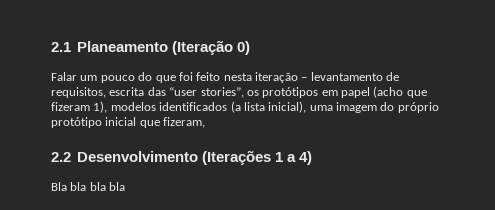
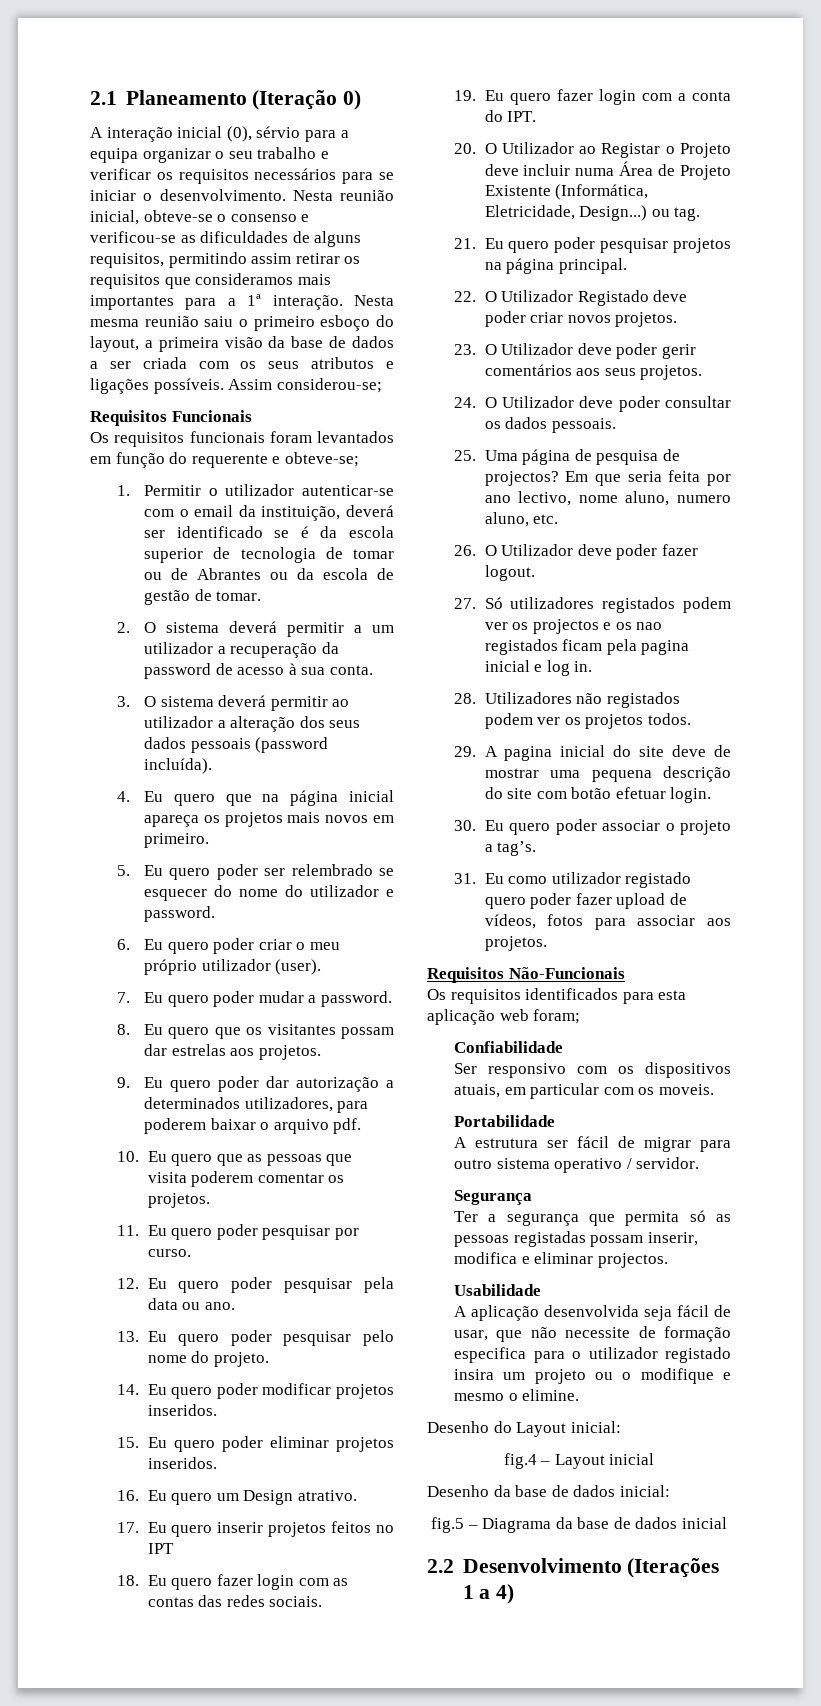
[51,72,400,83] [51,86,427,98] [51,101,439,113] [51,117,206,128] Falar um pouco do que foi feito nesta iteração – levantamento de requisitos, escrita das “user stories”, os protótipos em papel (acho que fizeram 1), modelos identificados (a lista inicial), uma imagem do próprio protótipo inicial que fizeram, -> [90,126,349,142] [90,147,329,163] [90,168,395,184] [90,189,394,201] [90,210,310,225] [90,231,362,247] [90,252,361,268] [90,273,331,289] [90,294,394,310] [90,315,394,331] [90,336,394,352] [90,357,394,369] [90,378,382,394] [90,410,252,426] [90,431,394,447] [90,452,359,468] [117,484,394,496] [144,505,394,521] [144,526,394,538] [144,547,394,563] [144,568,394,580] [144,589,262,605] [117,621,394,637] [144,642,339,658] [144,663,374,679] [117,695,350,711] [144,716,361,732] [144,737,329,753] [144,758,213,774] [117,790,394,806] [144,812,394,827] [144,833,210,848] [117,864,394,880] [144,885,394,901] [144,906,216,922] [117,938,341,954] [144,959,322,975] [117,991,393,1007] [117,1024,394,1039] [144,1044,321,1060] [117,1076,394,1092] [144,1097,369,1113] [144,1118,362,1134] [117,1151,353,1166] [147,1171,345,1187] [147,1193,210,1208] [117,1224,359,1240] [147,1249,191,1257] [117,1277,394,1293] [147,1298,235,1310] [117,1330,394,1346] [147,1351,269,1367] [117,1383,394,1399] [147,1404,217,1416] [117,1436,394,1452] [147,1457,217,1469] [117,1490,357,1505] [117,1521,394,1537] [147,1543,174,1554] [117,1574,349,1590] [147,1595,323,1607] [454,89,731,105] [484,110,537,122] [454,142,731,158] [484,161,731,180] [484,184,649,200] [484,205,701,221] [454,237,731,253] [484,258,627,274] [454,290,688,306] [484,311,678,327] [454,343,696,359] [484,364,703,380] [454,396,731,412] [484,417,616,433] [454,449,680,465] [484,470,731,486] [484,491,731,506] [484,512,559,527] [454,544,698,560] [484,565,535,581] [454,597,731,613] [484,619,663,634] [484,639,690,655] [484,660,593,676] [454,692,680,708] [484,713,691,729] [454,745,731,761] [484,766,731,782] [484,787,712,803] [454,819,731,835] [484,841,537,856] [454,872,692,888] [484,893,687,909] [484,914,731,930] [484,936,547,951] [427,967,625,983] [427,988,687,1004] [427,1009,581,1025] [454,1041,564,1053] [454,1062,731,1078] [454,1083,714,1099] [454,1115,556,1127] [454,1136,731,1152] [454,1157,700,1173] [454,1190,533,1205] [454,1210,731,1226] [454,1231,698,1247] [454,1252,668,1268] [454,1284,542,1296] [454,1305,731,1321] [454,1326,731,1342] [454,1347,731,1363] [454,1368,731,1384] [454,1389,580,1401] [427,1421,621,1437] [503,1453,655,1469] [427,1485,670,1497] [430,1517,728,1533] A interação inicial (0), sérvio para a equipa organizar o seu trabalho e verificar os requisitos necessários para se iniciar o desenvolvimento. Nesta reunião inicial, obteve-se o consenso e verificou-se as dificuldades de alguns requisitos, permitindo assim retirar os requisitos que consideramos mais importantes para a 1ª interação. Nesta mesma reunião saiu o primeiro esboço do layout, a primeira visão da base de dados a ser criada com os seus atributos e ligações possíveis. Assim considerou-se; // Requisitos Funcionais // Os requisitos funcionais foram levantados em função do requerente e obteve-se; // 1. Permitir o utilizador autenticar-se com o email da instituição, deverá ser identificado se é da escola superior de tecnologia de tomar ou de Abrantes ou da escola de gestão de tomar. // 2. O sistema deverá permitir a um utilizador a recuperação da password de acesso à sua conta. // 3. O sistema deverá permitir ao utilizador a alteração dos seus dados pessoais (password incluída). // 4. Eu quero que na página inicial apareça os projetos mais novos em primeiro. // 5. Eu quero poder ser relembrado se esquecer do nome do utilizador e password. // 6. Eu quero poder criar o meu próprio utilizador (user). // 7. Eu quero poder mudar a password. // 8. Eu quero que os visitantes possam dar estrelas aos projetos. // 9. Eu quero poder dar autorização a determinados utilizadores, para poderem baixar o arquivo pdf. // 10. Eu quero que as pessoas que visita poderem comentar os projetos. // 11. Eu quero poder pesquisar por curso. // 12. Eu quero poder pesquisar pela data ou ano. // 13. Eu quero poder pesquisar pelo nome do projeto. // 14. Eu quero poder modificar projetos inseridos. // 15. Eu quero poder eliminar projetos inseridos. // 16. Eu quero um Design atrativo. // 17. Eu quero inserir projetos feitos no IPT // 18. Eu quero fazer login com as contas das redes sociais. // 19. Eu quero fazer login com a conta do IPT. // 20. O Utilizador ao Registar o Projeto deve incluir numa Área de Projeto Existente (Informática, Eletricidade, Design...) ou tag. // 21. Eu quero poder pesquisar projetos na página principal. // 22. O Utilizador Registado deve poder criar novos projetos. // 23. O Utilizador deve poder gerir comentários aos seus projetos. // 24. O Utilizador deve poder consultar os dados pessoais. // 25. Uma página de pesquisa de projectos? Em que seria feita por ano lectivo, nome aluno, numero aluno, etc. // 26. O Utilizador deve poder fazer logout. // 27. Só utilizadores registados podem ver os projectos e os nao registados ficam pela pagina inicial e log in. // 28. Utilizadores não registados podem ver os projetos todos. // 29. A pagina inicial do site deve de mostrar uma pequena descrição do site com botão efetuar login. // 30. Eu quero poder associar o projeto a tag’s. // 31. Eu como utilizador registado quero poder fazer upload de vídeos, fotos para associar aos projetos. // Requisitos Não-Funcionais // Os requisitos identificados para esta aplicação web foram; // Confiabilidade // Ser responsivo com os dispositivos atuais, em particular com os moveis. // Portabilidade // A estrutura ser fácil de migrar para outro sistema operativo / servidor. // Segurança // Ter a segurança que permita só as pessoas registadas possam inserir, modifica e eliminar projectos. // Usabilidade // A aplicação desenvolvida seja fácil de usar, que não necessite de formação especifica para o utilizador registado insira um projeto ou o modifique e mesmo o elimine. // Desenho do Layout inicial: // fig.4 – Layout inicial // Desenho da base de dados inicial: // fig.5 – Diagrama da base de dados inicial
[51,182,126,191] // Bla bla bla bla -> (515, 1594) none

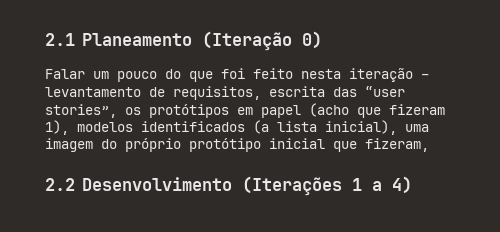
[90,126,349,142] [90,147,329,163] [90,168,395,184] [90,189,394,201] [90,210,310,225] [90,231,362,247] [90,252,361,268] [90,273,331,289] [90,294,394,310] [90,315,394,331] [90,336,394,352] [90,357,394,369] [90,378,382,394] [90,410,252,426] [90,431,394,447] [90,452,359,468] [117,484,394,496] [144,505,394,521] [144,526,394,538] [144,547,394,563] [144,568,394,580] [144,589,262,605] [117,621,394,637] [144,642,339,658] [144,663,374,679] [117,695,350,711] [144,716,361,732] [144,737,329,753] [144,758,213,774] [117,790,394,806] [144,812,394,827] [144,833,210,848] [117,864,394,880] [144,885,394,901] [144,906,216,922] [117,938,341,954] [144,959,322,975] [117,991,393,1007] [117,1024,394,1039] [144,1044,321,1060] [117,1076,394,1092] [144,1097,369,1113] [144,1118,362,1134] [117,1151,353,1166] [147,1171,345,1187] [147,1193,210,1208] [117,1224,359,1240] [147,1249,191,1257] [117,1277,394,1293] [147,1298,235,1310] [117,1330,394,1346] [147,1351,269,1367] [117,1383,394,1399] [147,1404,217,1416] [117,1436,394,1452] [147,1457,217,1469] [117,1490,357,1505] [117,1521,394,1537] [147,1543,174,1554] [117,1574,349,1590] [147,1595,323,1607] [454,89,731,105] [484,110,537,122] [454,142,731,158] [484,161,731,180] [484,184,649,200] [484,205,701,221] [454,237,731,253] [484,258,627,274] [454,290,688,306] [484,311,678,327] [454,343,696,359] [484,364,703,380] [454,396,731,412] [484,417,616,433] [454,449,680,465] [484,470,731,486] [484,491,731,506] [484,512,559,527] [454,544,698,560] [484,565,535,581] [454,597,731,613] [484,619,663,634] [484,639,690,655] [484,660,593,676] [454,692,680,708] [484,713,691,729] [454,745,731,761] [484,766,731,782] [484,787,712,803] [454,819,731,835] [484,841,537,856] [454,872,692,888] [484,893,687,909] [484,914,731,930] [484,936,547,951] [427,967,625,983] [427,988,687,1004] [427,1009,581,1025] [454,1041,564,1053] [454,1062,731,1078] [454,1083,714,1099] [454,1115,556,1127] [454,1136,731,1152] [454,1157,700,1173] [454,1190,533,1205] [454,1210,731,1226] [454,1231,698,1247] [454,1252,668,1268] [454,1284,542,1296] [454,1305,731,1321] [454,1326,731,1342] [454,1347,731,1363] [454,1368,731,1384] [454,1389,580,1401] [427,1421,621,1437] [503,1453,655,1469] [427,1485,670,1497] [430,1517,728,1533] A interação inicial (0), sérvio para a equipa organizar o seu trabalho e verificar os requisitos necessários para se iniciar o desenvolvimento. Nesta reunião inicial, obteve-se o consenso e verificou-se as dificuldades de alguns requisitos, permitindo assim retirar os requisitos que consideramos mais importantes para a 1ª interação. Nesta mesma reunião saiu o primeiro esboço do layout, a primeira visão da base de dados a ser criada com os seus atributos e ligações possíveis. Assim considerou-se; // Requisitos Funcionais // Os requisitos funcionais foram levantados em função do requerente e obteve-se; // 1. Permitir o utilizador autenticar-se com o email da instituição, deverá ser identificado se é da escola superior de tecnologia de tomar ou de Abrantes ou da escola de gestão de tomar. // 2. O sistema deverá permitir a um utilizador a recuperação da password de acesso à sua conta. // 3. O sistema deverá permitir ao utilizador a alteração dos seus dados pessoais (password incluída). // 4. Eu quero que na página inicial apareça os projetos mais novos em primeiro. // 5. Eu quero poder ser relembrado se esquecer do nome do utilizador e password. // 6. Eu quero poder criar o meu próprio utilizador (user). // 7. Eu quero poder mudar a password. // 8. Eu quero que os visitantes possam dar estrelas aos projetos. // 9. Eu quero poder dar autorização a determinados utilizadores, para poderem baixar o arquivo pdf. // 10. Eu quero que as pessoas que visita poderem comentar os projetos. // 11. Eu quero poder pesquisar por curso. // 12. Eu quero poder pesquisar pela data ou ano. // 13. Eu quero poder pesquisar pelo nome do projeto. // 14. Eu quero poder modificar projetos inseridos. // 15. Eu quero poder eliminar projetos inseridos. // 16. Eu quero um Design atrativo. // 17. Eu quero inserir projetos feitos no IPT // 18. Eu quero fazer login com as contas das redes sociais. // 19. Eu quero fazer login com a conta do IPT. // 20. O Utilizador ao Registar o Projeto deve incluir numa Área de Projeto Existente (Informática, Eletricidade, Design...) ou tag. // 21. Eu quero poder pesquisar projetos na página principal. // 22. O Utilizador Registado deve poder criar novos projetos. // 23. O Utilizador deve poder gerir comentários aos seus projetos. // 24. O Utilizador deve poder consultar os dados pessoais. // 25. Uma página de pesquisa de projectos? Em que seria feita por ano lectivo, nome aluno, numero aluno, etc. // 26. O Utilizador deve poder fazer logout. // 27. Só utilizadores registados podem ver os projectos e os nao registados ficam pela pagina inicial e log in. // 28. Utilizadores não registados podem ver os projetos todos. // 29. A pagina inicial do site deve de mostrar uma pequena descrição do site com botão efetuar login. // 30. Eu quero poder associar o projeto a tag’s. // 31. Eu como utilizador registado quero poder fazer upload de vídeos, fotos para associar aos projetos. // Requisitos Não-Funcionais // Os requisitos identificados para esta aplicação web foram; // Confiabilidade // Ser responsivo com os dispositivos atuais, em particular com os moveis. // Portabilidade // A estrutura ser fácil de migrar para outro sistema operativo / servidor. // Segurança // Ter a segurança que permita só as pessoas registadas possam inserir, modifica e eliminar projectos. // Usabilidade // A aplicação desenvolvida seja fácil de usar, que não necessite de formação especifica para o utilizador registado insira um projeto ou o modifique e mesmo o elimine. // Desenho do Layout inicial: // fig.4 – Layout inicial // Desenho da base de dados inicial: // fig.5 – Diagrama da base de dados inicial -> [45,68,429,82] [45,86,405,100] [45,103,445,118] [45,120,429,135] [45,138,429,152] Falar um pouco do que foi feito nesta iteração – levantamento de requisitos, escrita das “user stories”, os protótipos em papel (acho que fizeram 1), modelos identificados (a lista inicial), uma imagem do próprio protótipo inicial que fizeram,

